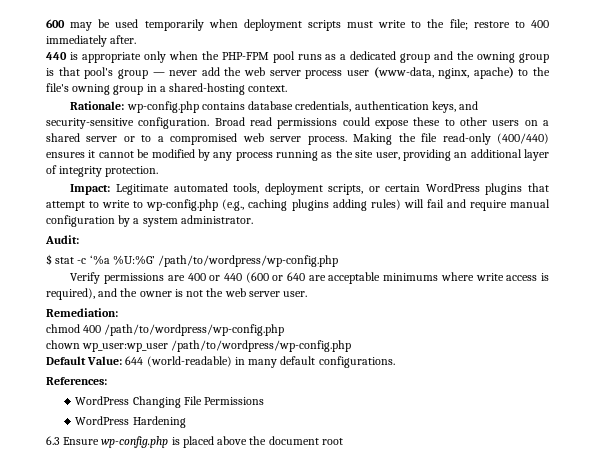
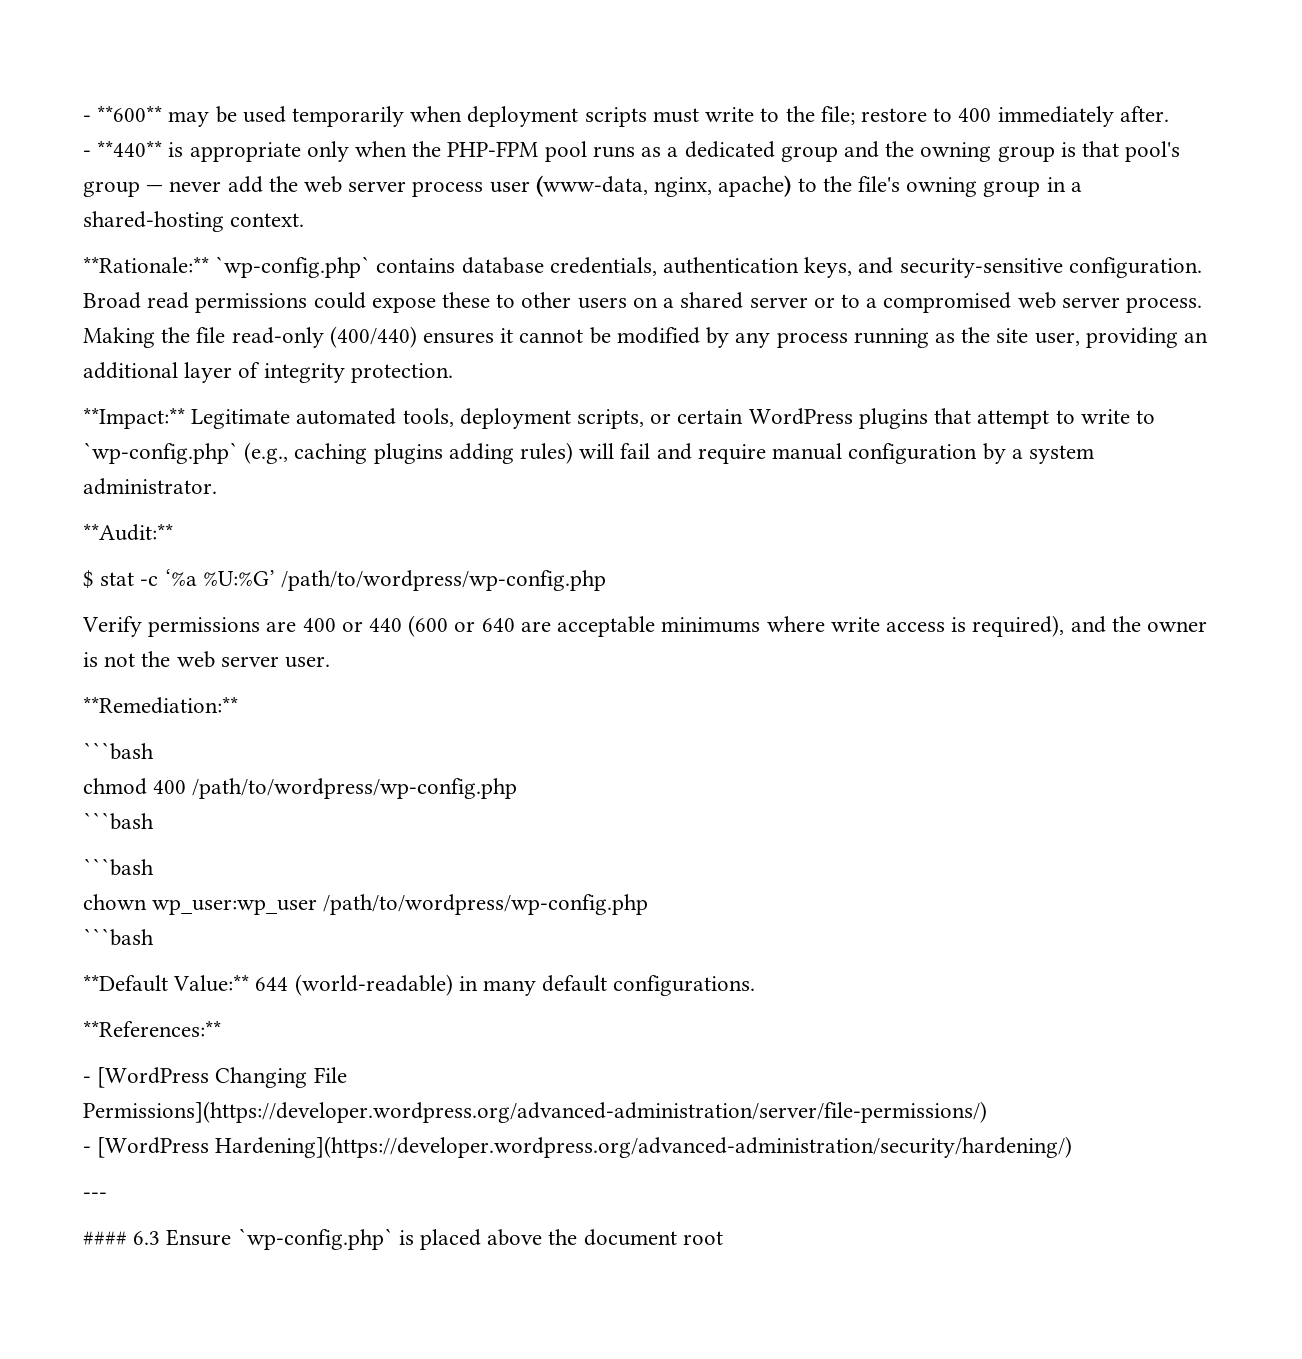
[46,19,65,28] 600 -> [83,105,163,122] - **600**
[46,52,67,60] 440 -> [83,140,163,157] - **440**
[70,101,199,113] Rationale: wp-config.php -> [83,256,371,278] **Rationale:** `wp-config.php`
[70,184,111,195] Impact: -> [83,407,185,429] **Impact:**
[146,199,219,211] wp-config.php -> [83,442,238,464] `wp-config.php`
[45,235,79,244] Audit: -> [83,523,173,541] **Audit:**
[46,308,118,317] Remediation: -> [83,696,238,714] [83,742,154,760] **Remediation:** // ```bash
(285, 330) none -> [83,812,154,830] [83,858,154,876] // ```bash // ```bash
[46,356,123,365] Default Value: -> [83,928,154,946] [83,974,250,992] ```bash // **Default Value:**
[46,377,107,385] [75,396,265,408] [75,416,186,428] References: // WordPress Changing File Permissions // WordPress Hardening // -> [83,1020,221,1037] [83,1067,347,1088] [83,1101,987,1123] [83,1136,1073,1158] [83,1192,107,1199] [83,1231,127,1245] **References:** // - [WordPress Changing File Permissions](https://developer.wordpress.org/advanced-administration/server/file-permissions/) // - [WordPress Hardening](https://developer.wordpress.org/advanced-administration/security/hardening/) // --- // ####
[101,436,169,448] wp-config.php -> [237,1228,393,1250] `wp-config.php`

